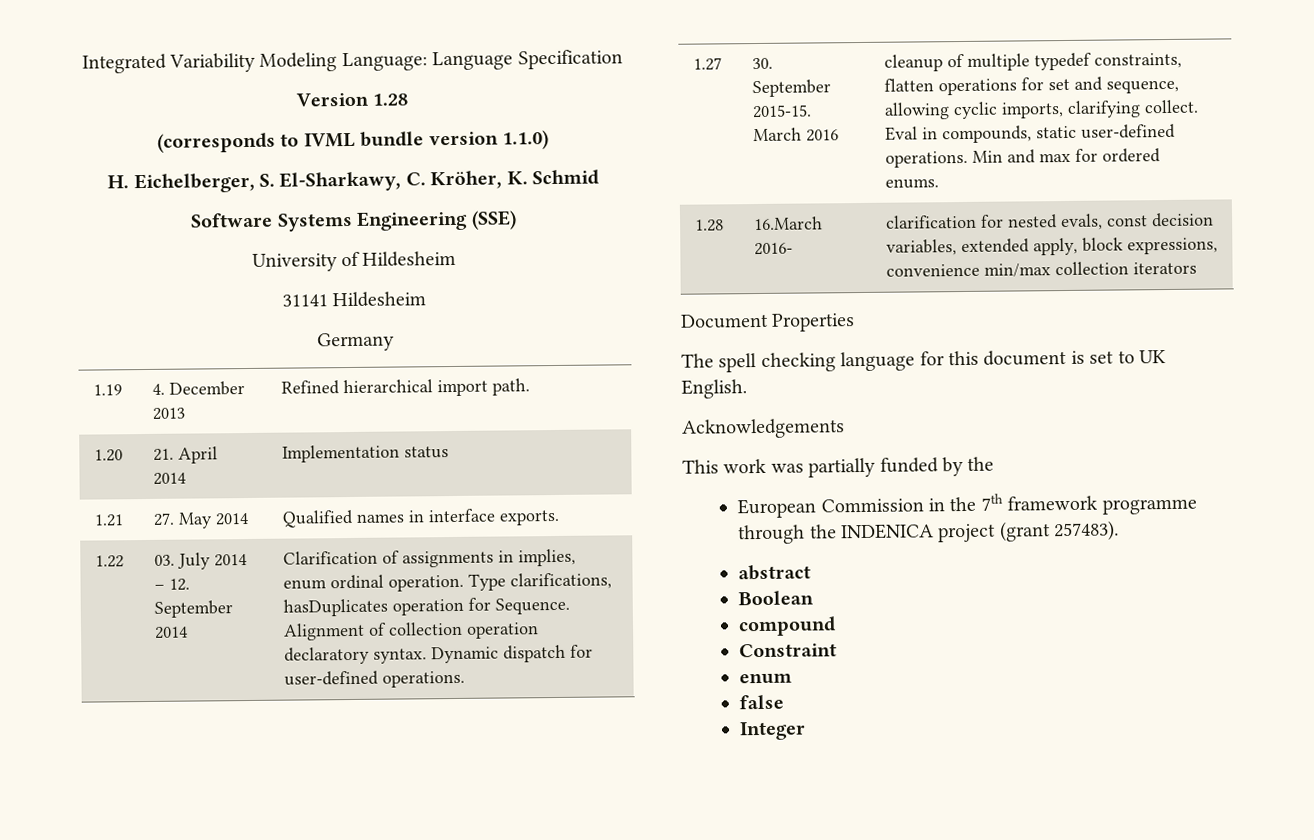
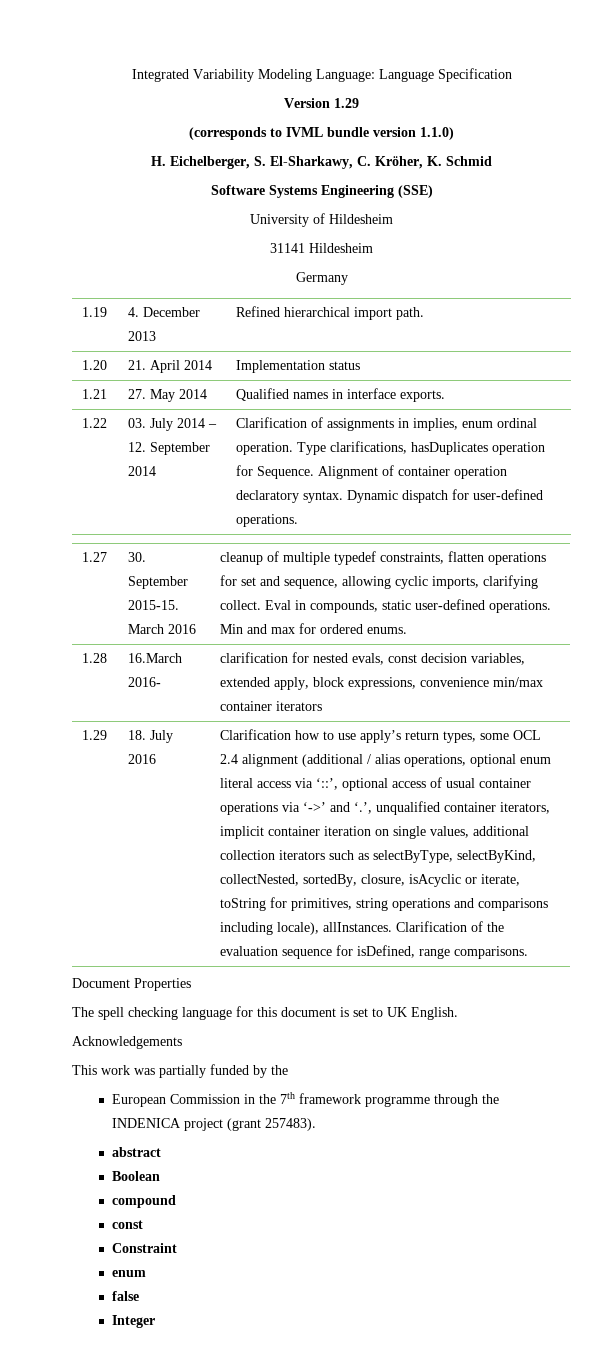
[372,93,409,106] 1.28 -> [334,98,359,108] 1.29
[388,621,464,636] collection -> [398,466,451,476] container
[1055,261,1198,276] collection iterators -> [220,701,323,711] [82,730,108,740] [128,730,174,743] [128,754,157,764] [220,729,542,743] [220,754,552,767] [220,777,532,791] [220,801,551,815] [220,826,530,839] [220,850,537,863] [220,874,521,887] [220,897,549,911] [220,921,505,935] [220,945,529,959] container iterators // 1.29 | 18. July 2016 | Clarification how to use apply’s return types, some OCL 2.4 alignment (additional / alias operations, optional enum literal access via ‘::’, optional access of usual container operations via ‘->’ and ‘.’, unqualified container iterators, implicit container iteration on single values, additional collection iterators such as selectByType, selectByKind, collectNested, sortedBy, closure, isAcyclic or iterate, toString for primitives, string operations and comparisons including locale), allInstances. Clarification of the evaluation sequence for isDefined, range comparisons.
(837, 626) none -> [112,1220,144,1229] // const

